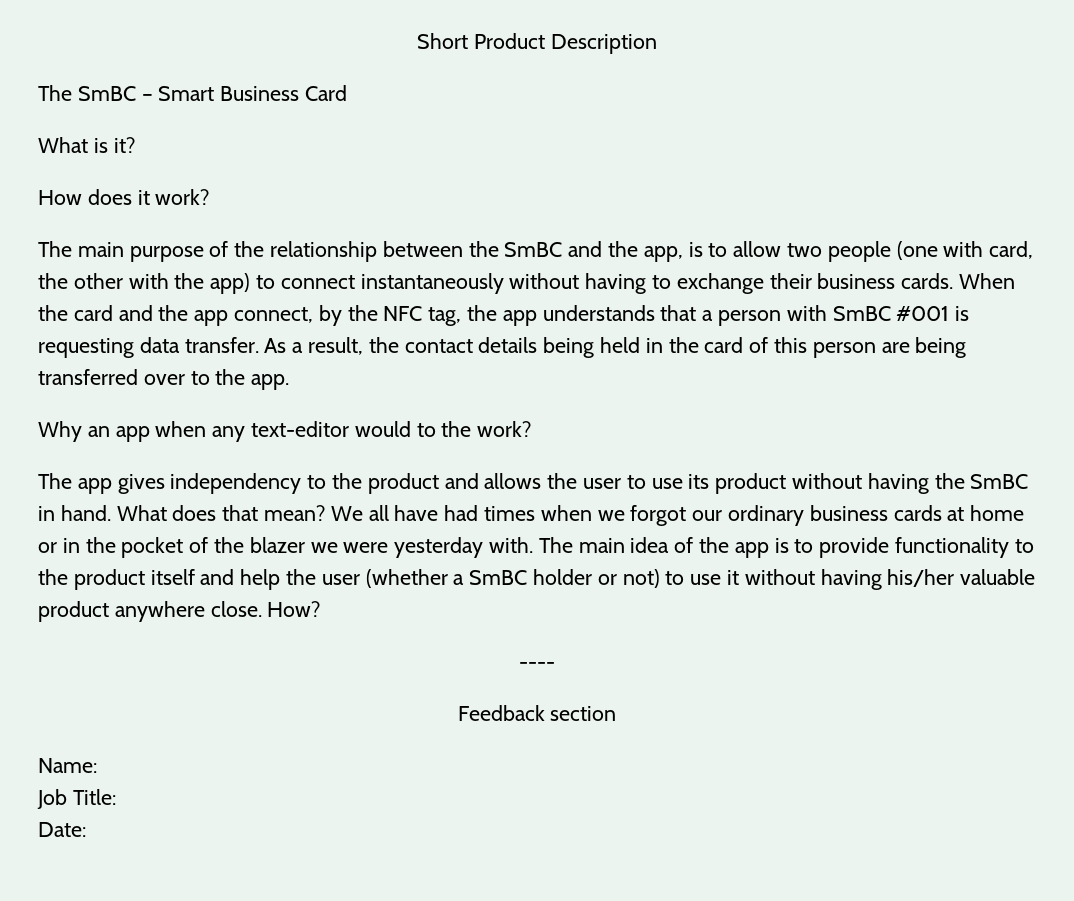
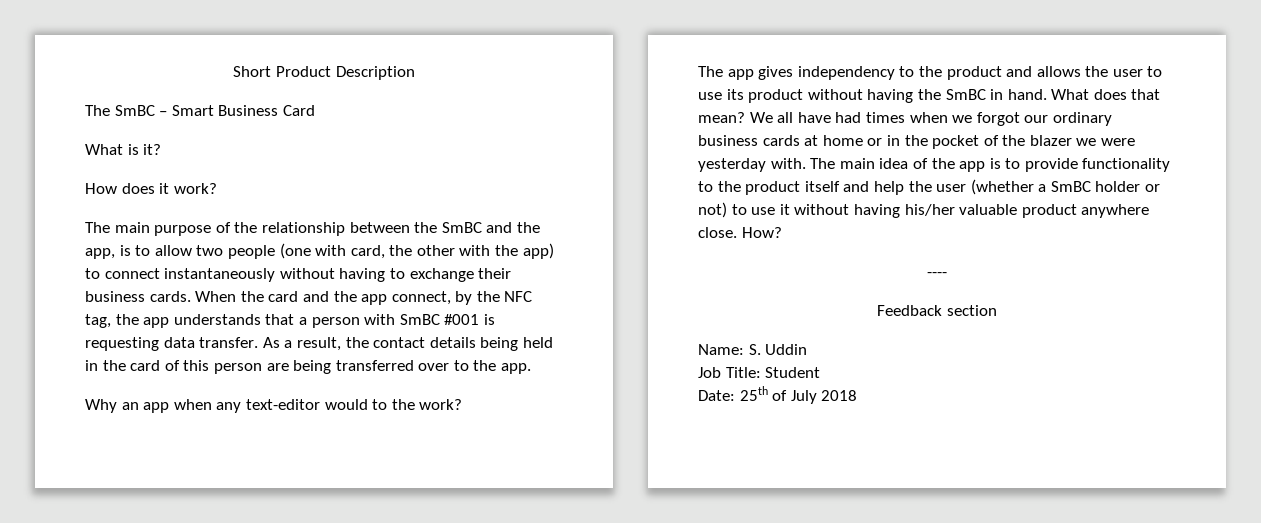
(97, 765) none -> [748,344,808,355] S. Uddin
(116, 797) none -> [765,367,821,378] Student
(86, 829) none -> [739,386,858,404] 25th of July 2018

